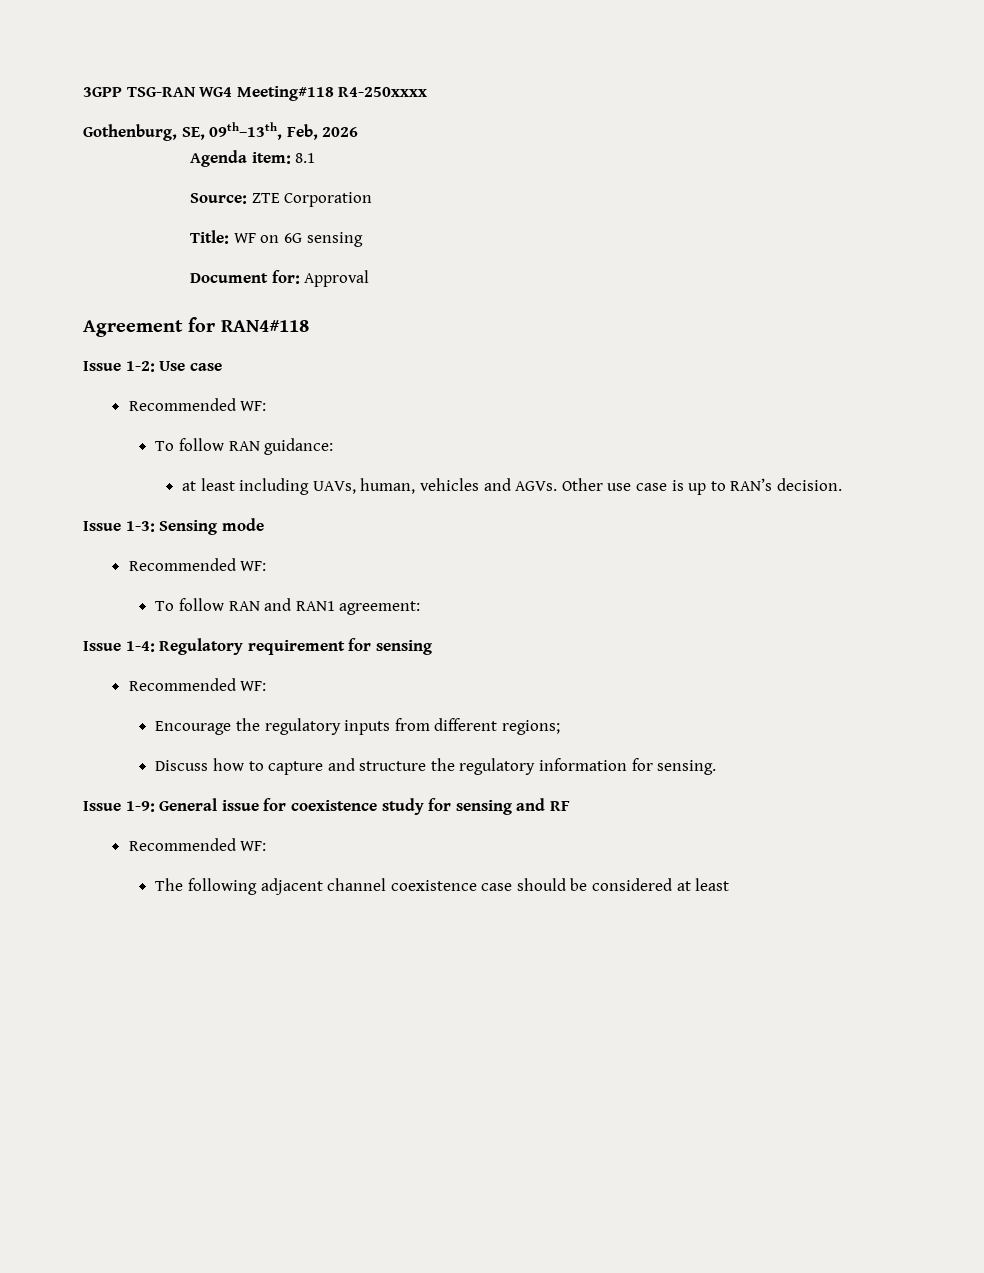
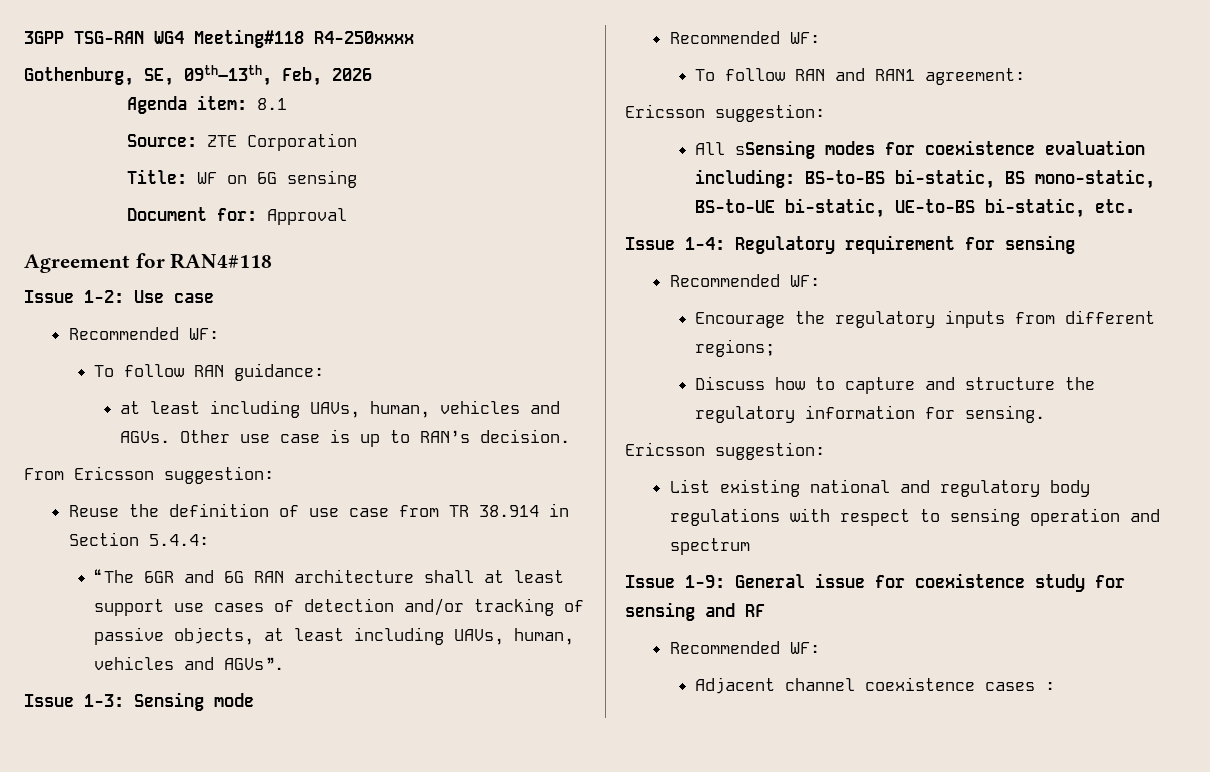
(842, 484) none -> [24,466,274,484] [68,503,569,517] [68,532,209,546] [94,569,565,583] [94,598,585,616] [94,627,575,645] [94,656,285,670] // From Ericsson suggestion: // Reuse the definition of use case from TR 38.914 in Section 5.4.4: // “The 6GR and 6G RAN architecture shall at least support use cases of detection and/or tracking of passive objects, at least including UAVs, human, vehicles and AGVs”.
(421, 608) none -> [625,104,825,122] [695,140,1146,159] [695,169,1156,189] [695,198,1136,218] // Ericsson suggestion: // All sSensing modes for coexistence evaluation including: BS-to-BS bi-static, BS mono-static, BS-to-UE bi-static, UE-to-BS bi-static, etc.
(717, 767) none -> [625,442,825,460] [669,479,1090,497] [669,508,1160,526] [669,538,750,555] // Ericsson suggestion: // List existing national and regulatory body regulations with respect to sensing operation and spectrum
[155,878,730,895] The following adjacent channel coexistence case should be considered at least -> [695,677,1056,694] Adjacent channel coexistence cases :

